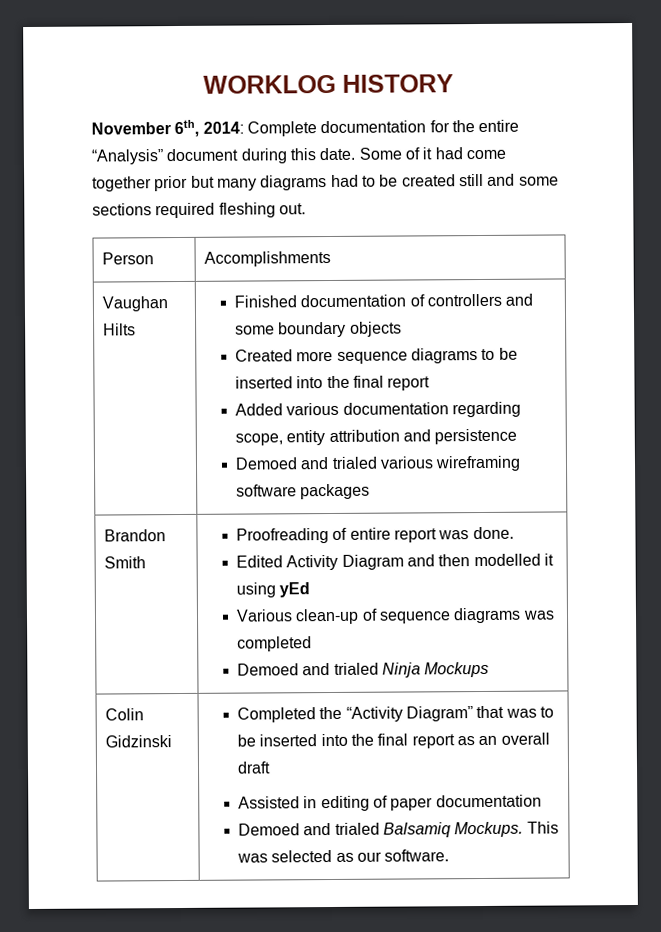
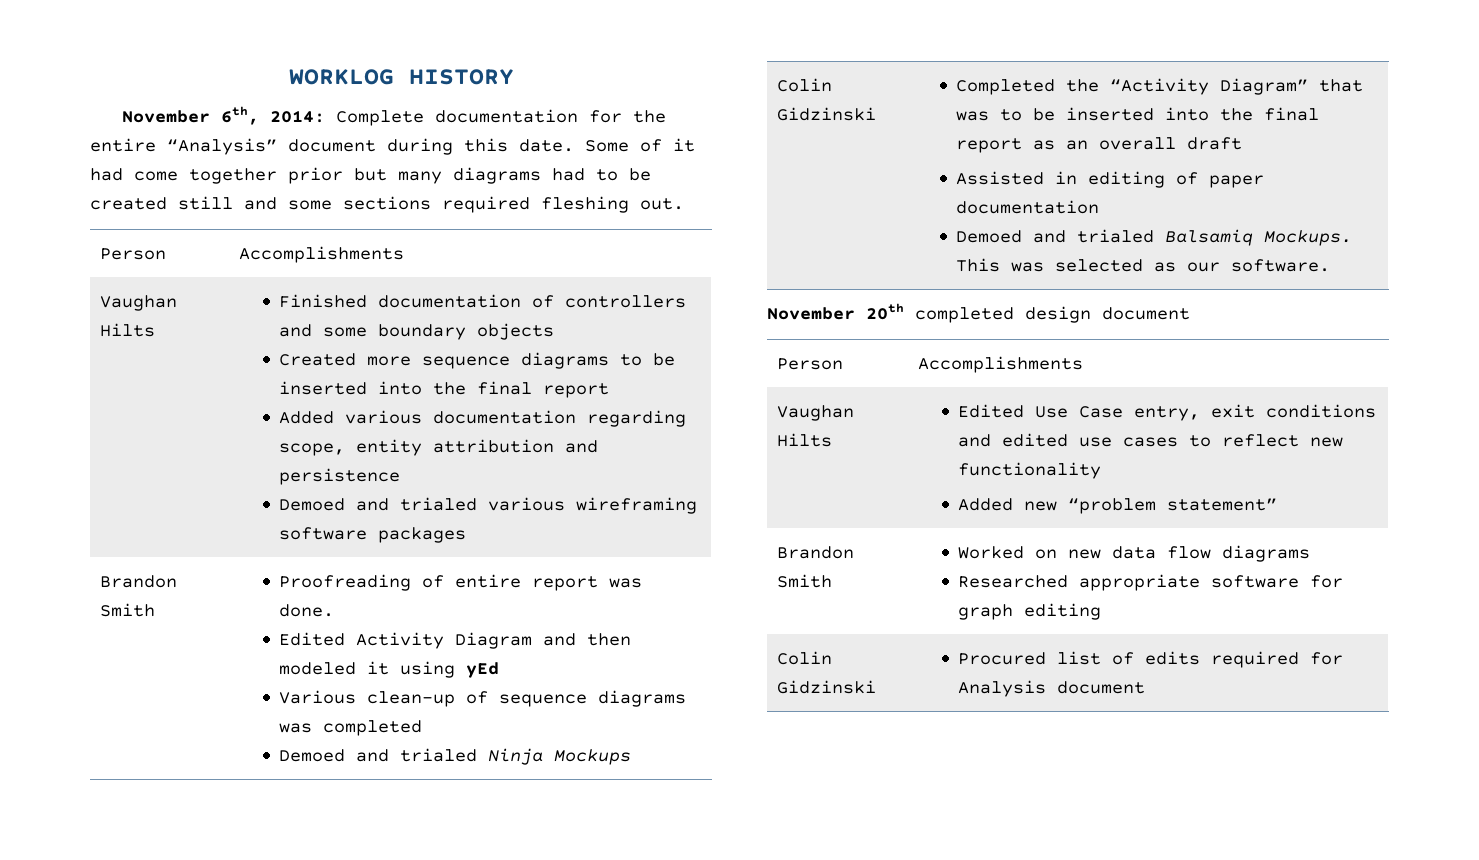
[473,553,541,567] modelled -> [279,662,357,675] modeled
(450, 855) none -> [767,303,1190,323] [777,358,844,370] [918,356,1084,373] [777,405,855,421] [777,433,833,447] [958,404,1377,421] [958,433,1344,447] [958,462,1102,479] [958,498,1278,514] [777,546,855,559] [777,574,833,588] [958,545,1311,562] [958,574,1344,591] [958,603,1102,620] [777,651,833,665] [777,680,877,694] [958,651,1344,668] [958,680,1146,697] // November 20th completed design document // Person | Accomplishments // Vaughan Hilts | Edited Use Case entry, exit conditions and edited use cases to reflect new functionality // Added new “problem statement” // Brandon Smith | Worked on new data flow diagrams // Researched appropriate software for graph editing // Colin Gidzinski | Procured list of edits required for Analysis document

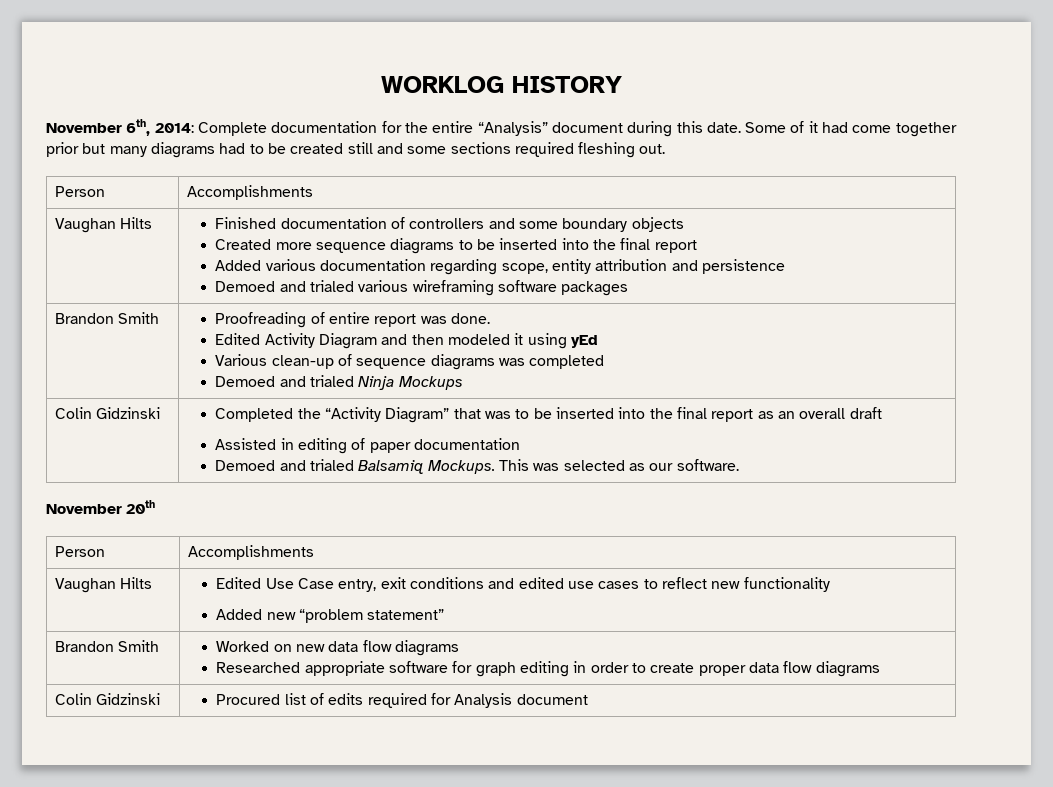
[915,306,1190,323] completed design document -> (156, 507) none
(1102, 611) none -> [573,661,880,677] in order to create proper data flow diagrams

